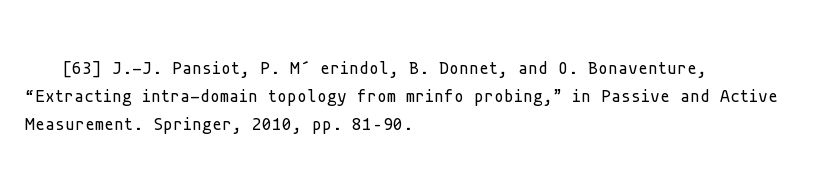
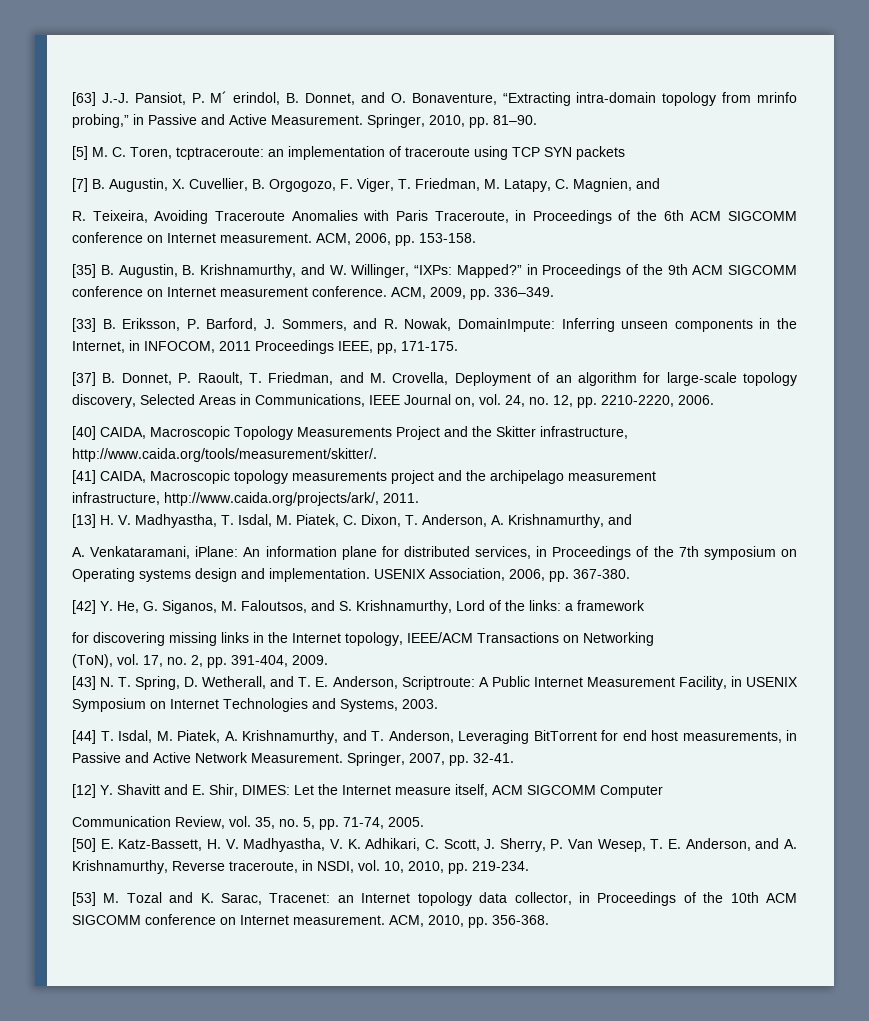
(413, 124) none -> [72,146,625,160] [72,178,660,192] [72,210,797,224] [72,232,476,246] [72,264,797,278] [72,286,554,300] [72,318,798,332] [72,340,458,354] [72,372,797,386] [72,394,714,408] [72,426,628,440] [72,448,377,462] [72,470,656,484] [72,492,419,506] [72,514,632,528] [72,546,797,560] [72,568,630,582] [72,600,645,614] [72,632,654,646] [72,654,328,668] [72,676,798,690] [72,698,438,712] [72,730,797,744] [72,752,514,766] [72,784,663,798] [72,816,424,830] [72,838,797,852] [72,860,529,874] [72,892,797,906] [72,914,549,928] // [5] M. C. Toren, tcptraceroute: an implementation of traceroute using TCP SYN packets // [7] B. Augustin, X. Cuvellier, B. Orgogozo, F. Viger, T. Friedman, M. Latapy, C. Magnien, and // R. Teixeira, Avoiding Traceroute Anomalies with Paris Traceroute, in Proceedings of the 6th ACM SIGCOMM conference on Internet measurement. ACM, 2006, pp. 153-158. // [35] B. Augustin, B. Krishnamurthy, and W. Willinger, “IXPs: Mapped?” in Proceedings of the 9th ACM SIGCOMM conference on Internet measurement conference. ACM, 2009, pp. 336–349. // [33] B. Eriksson, P. Barford, J. Sommers, and R. Nowak, DomainImpute: Inferring unseen components in the Internet, in INFOCOM, 2011 Proceedings IEEE, pp, 171-175. // [37] B. Donnet, P. Raoult, T. Friedman, and M. Crovella, Deployment of an algorithm for large-scale topology discovery, Selected Areas in Communications, IEEE Journal on, vol. 24, no. 12, pp. 2210-2220, 2006. // [40] CAIDA, Macroscopic Topology Measurements Project and the Skitter infrastructure, http://www.caida.org/tools/measurement/skitter/. // [41] CAIDA, Macroscopic topology measurements project and the archipelago measurement // infrastructure, http://www.caida.org/projects/ark/, 2011. // [13] H. V. Madhyastha, T. Isdal, M. Piatek, C. Dixon, T. Anderson, A. Krishnamurthy, and // A. Venkataramani, iPlane: An information plane for distributed services, in Proceedings of the 7th symposium on Operating systems design and implementation. USENIX Association, 2006, pp. 367-380. // [42] Y. He, G. Siganos, M. Faloutsos, and S. Krishnamurthy, Lord of the links: a framework // for discovering missing links in the Internet topology, IEEE/ACM Transactions on Networking // (ToN), vol. 17, no. 2, pp. 391-404, 2009. // [43] N. T. Spring, D. Wetherall, and T. E. Anderson, Scriptroute: A Public Internet Measurement Facility, in USENIX Symposium on Internet Technologies and Systems, 2003. // [44] T. Isdal, M. Piatek, A. Krishnamurthy, and T. Anderson, Leveraging BitTorrent for end host measurements, in Passive and Active Network Measurement. Springer, 2007, pp. 32-41. // [12] Y. Shavitt and E. Shir, DIMES: Let the Internet measure itself, ACM SIGCOMM Computer // Communication Review, vol. 35, no. 5, pp. 71-74, 2005. // [50] E. Katz-Bassett, H. V. Madhyastha, V. K. Adhikari, C. Scott, J. Sherry, P. Van Wesep, T. E. Anderson, and A. Krishnamurthy, Reverse traceroute, in NSDI, vol. 10, 2010, pp. 219-234. // [53] M. Tozal and K. Sarac, Tracenet: an Internet topology data collector, in Proceedings of the 10th ACM SIGCOMM conference on Internet measurement. ACM, 2010, pp. 356-368.

